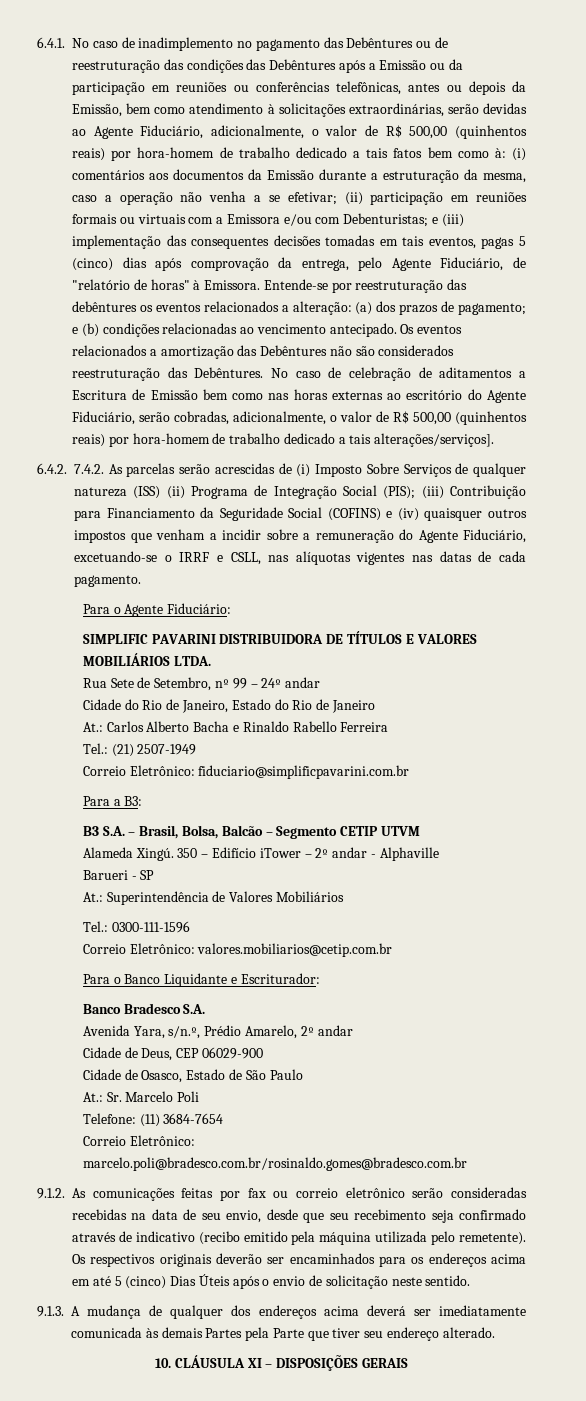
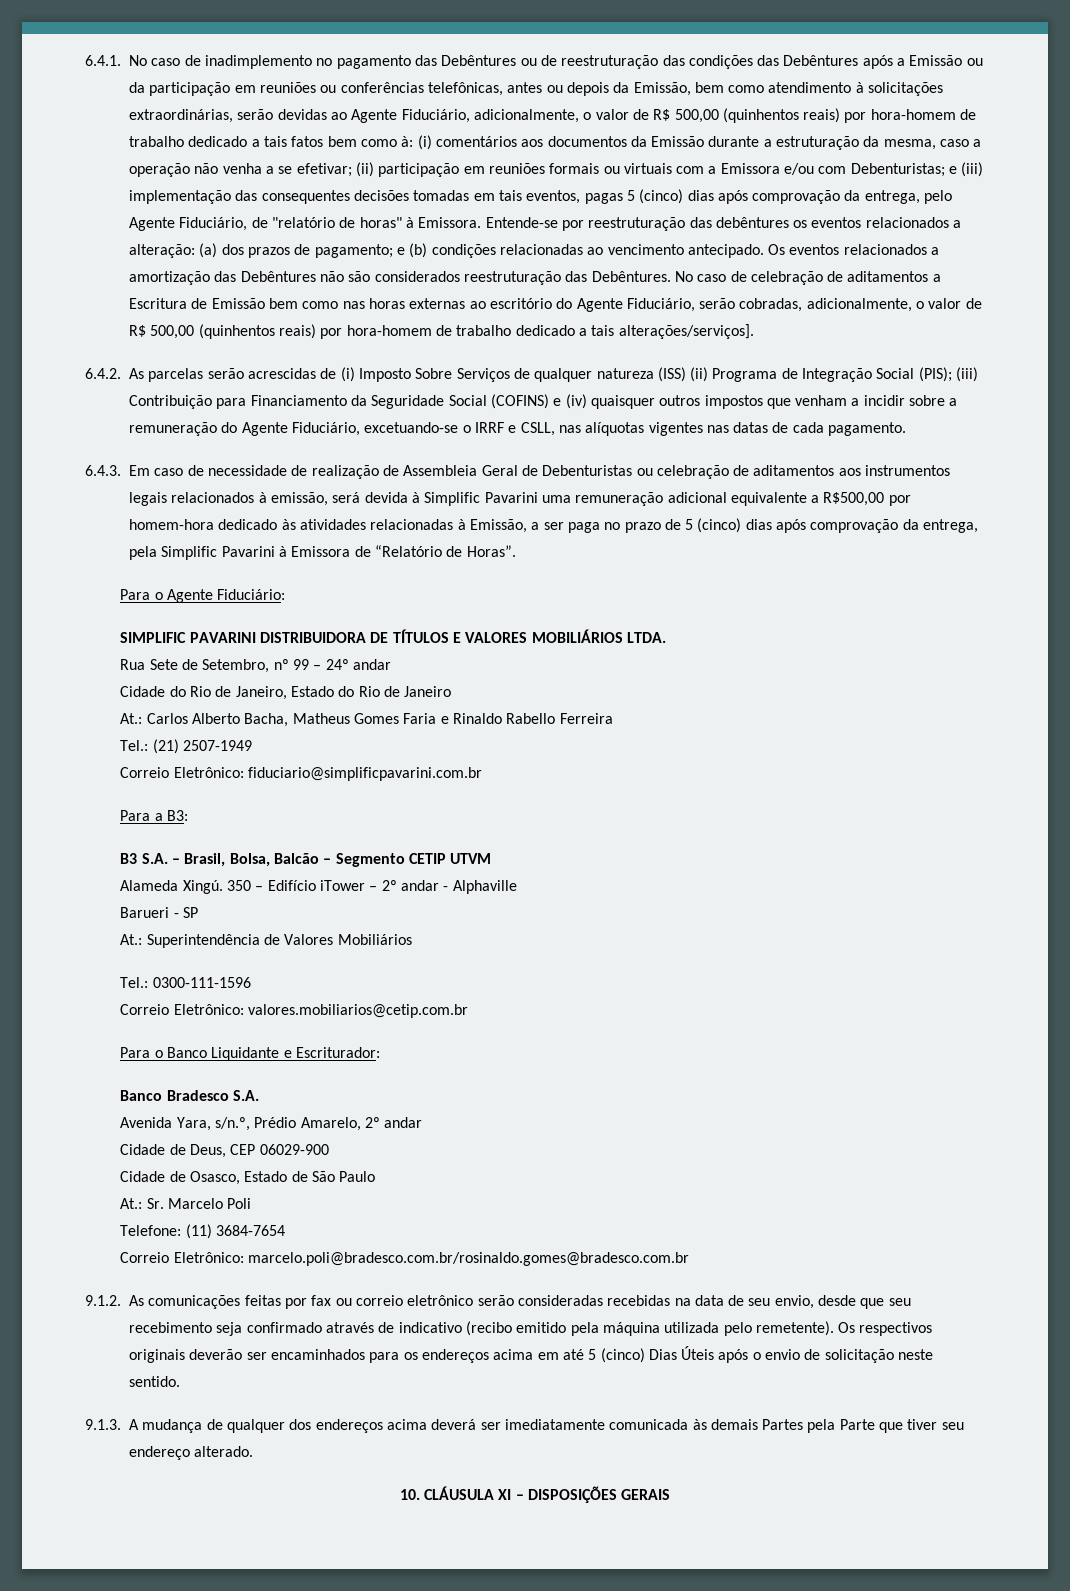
[74,464,104,474] 7.4.2. -> (121, 373) none
(141, 581) none -> [85,465,951,479] [129,492,911,506] [129,518,979,533] [129,545,516,560] // 6.4.3. Em caso de necessidade de realização de Assembleia Geral de Debenturistas ou celebração de aditamentos aos instrumentos legais relacionados à emissão, será devida à Simplific Pavarini uma remuneração adicional equivalente a R$500,00 por homem-hora dedicado às atividades relacionadas à Emissão, a ser paga no prazo de 5 (cinco) dias após comprovação da entrega, pela Simplific Pavarini à Emissora de “Relatório de Horas”.
[193,721,230,732] Bacha -> [244,713,437,727] Bacha, Matheus Gomes Faria

